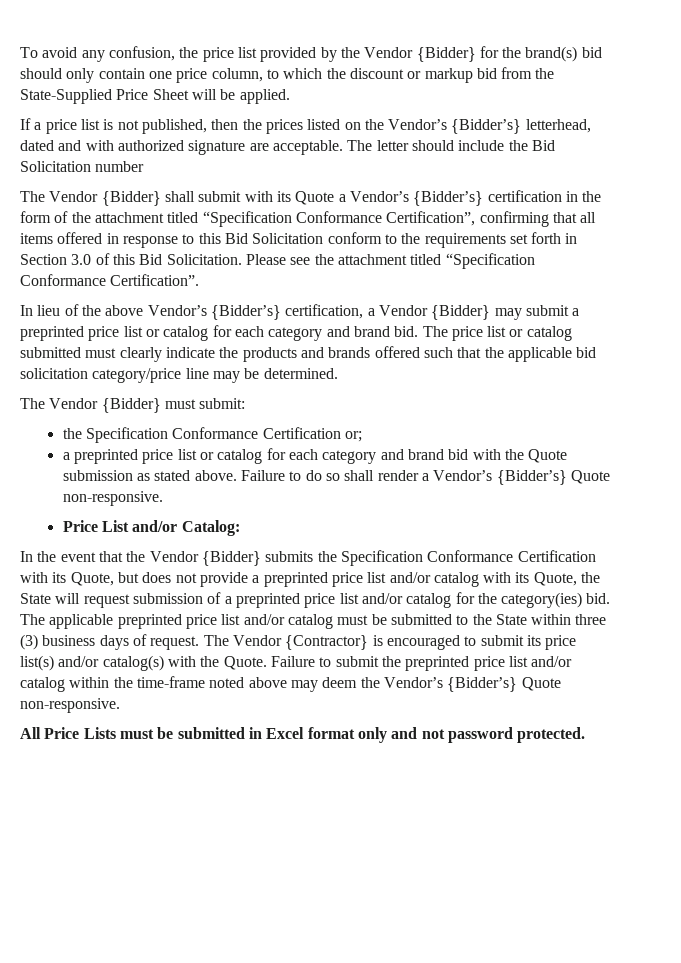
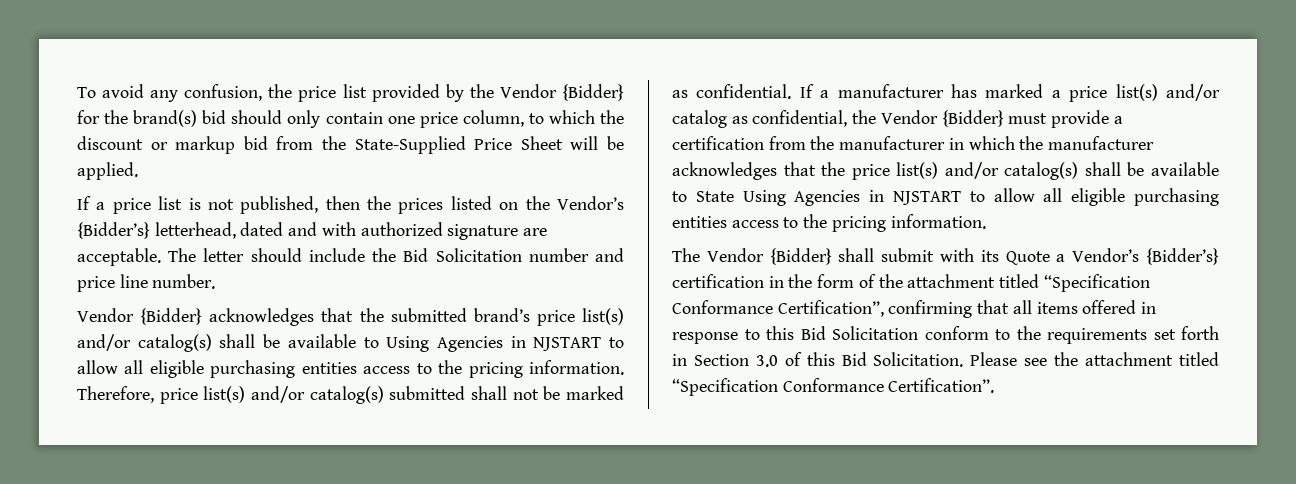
(145, 166) none -> [595,248,624,262] [77,274,216,292] [77,308,624,326] [77,334,624,352] [77,360,625,378] [77,386,624,404] [672,84,1220,102] [672,110,1123,128] [672,136,1155,150] [672,162,1219,180] [672,188,1219,206] [672,214,986,232] and price line number. // Vendor {Bidder} acknowledges that the submitted brand’s price list(s) and/or catalog(s) shall be available to Using Agencies in NJSTART to allow all eligible purchasing entities access to the pricing information. Therefore, price list(s) and/or catalog(s) submitted shall not be marked as confidential. If a manufacturer has marked a price list(s) and/or catalog as confidential, the Vendor {Bidder} must provide a certification from the manufacturer in which the manufacturer acknowledges that the price list(s) and/or catalog(s) shall be available to State Using Agencies in NJSTART to allow all eligible purchasing entities access to the pricing information.
[20,304,580,320] [20,325,572,341] [20,346,597,362] [20,368,338,383] [20,398,246,413] [62,427,362,443] [62,448,568,464] [62,470,610,485] [62,491,163,506] [62,520,240,536] [20,550,596,566] [20,572,601,587] [20,592,611,608] [20,614,607,629] [20,634,577,650] [20,655,573,671] [20,676,561,692] [20,698,120,713] [20,727,586,743] // In lieu of the above Vendor’s {Bidder’s} certification, a Vendor {Bidder} may submit a preprinted price list or catalog for each category and brand bid. The price list or catalog submitted must clearly indicate the products and brands offered such that the applicable bid solicitation category/price line may be determined. // The Vendor {Bidder} must submit: // the Specification Conformance Certification or; // a preprinted price list or catalog for each category and brand bid with the Quote submission as stated above. Failure to do so shall render a Vendor’s {Bidder’s} Quote non-responsive. // Price List and/or Catalog: // In the event that the Vendor {Bidder} submits the Specification Conformance Certification with its Quote, but does not provide a preprinted price list and/or catalog with its Quote, the State will request submission of a preprinted price list and/or catalog for the category(ies) bid. The applicable preprinted price list and/or catalog must be submitted to the State within three (3) business days of request. The Vendor {Contractor} is encouraged to submit its price list(s) and/or catalog(s) with the Quote. Failure to submit the preprinted price list and/or catalog within the time-frame noted above may deem the Vendor’s {Bidder’s} Quote non-responsive. // All Price Lists must be submitted in Excel format only and not password protected. -> (995, 385) none

